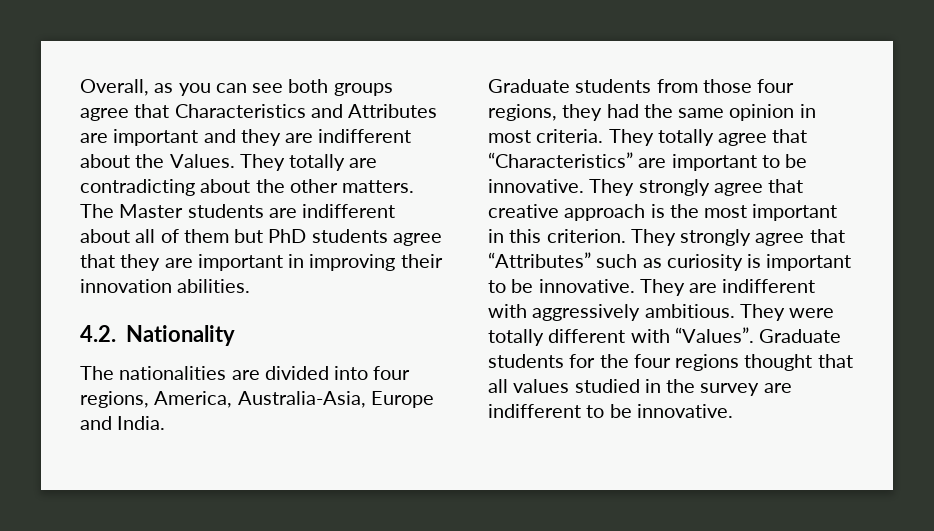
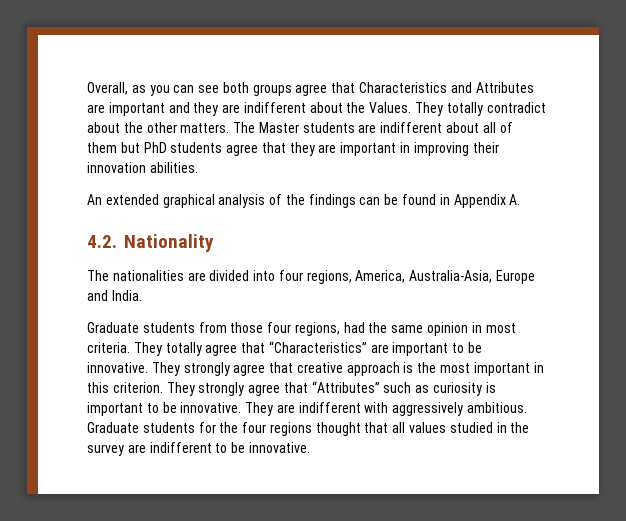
[349,158,378,168] [80,179,195,196] are contradicting -> [486,102,546,113] contradict
(251, 286) none -> [87,194,521,208] // An extended graphical analysis of the findings can be found in Appendix A.
[562,104,603,121] they -> (340, 329) none
[739,304,835,321] [488,327,754,346] They were totally different with “Values”. -> (528, 407) none

